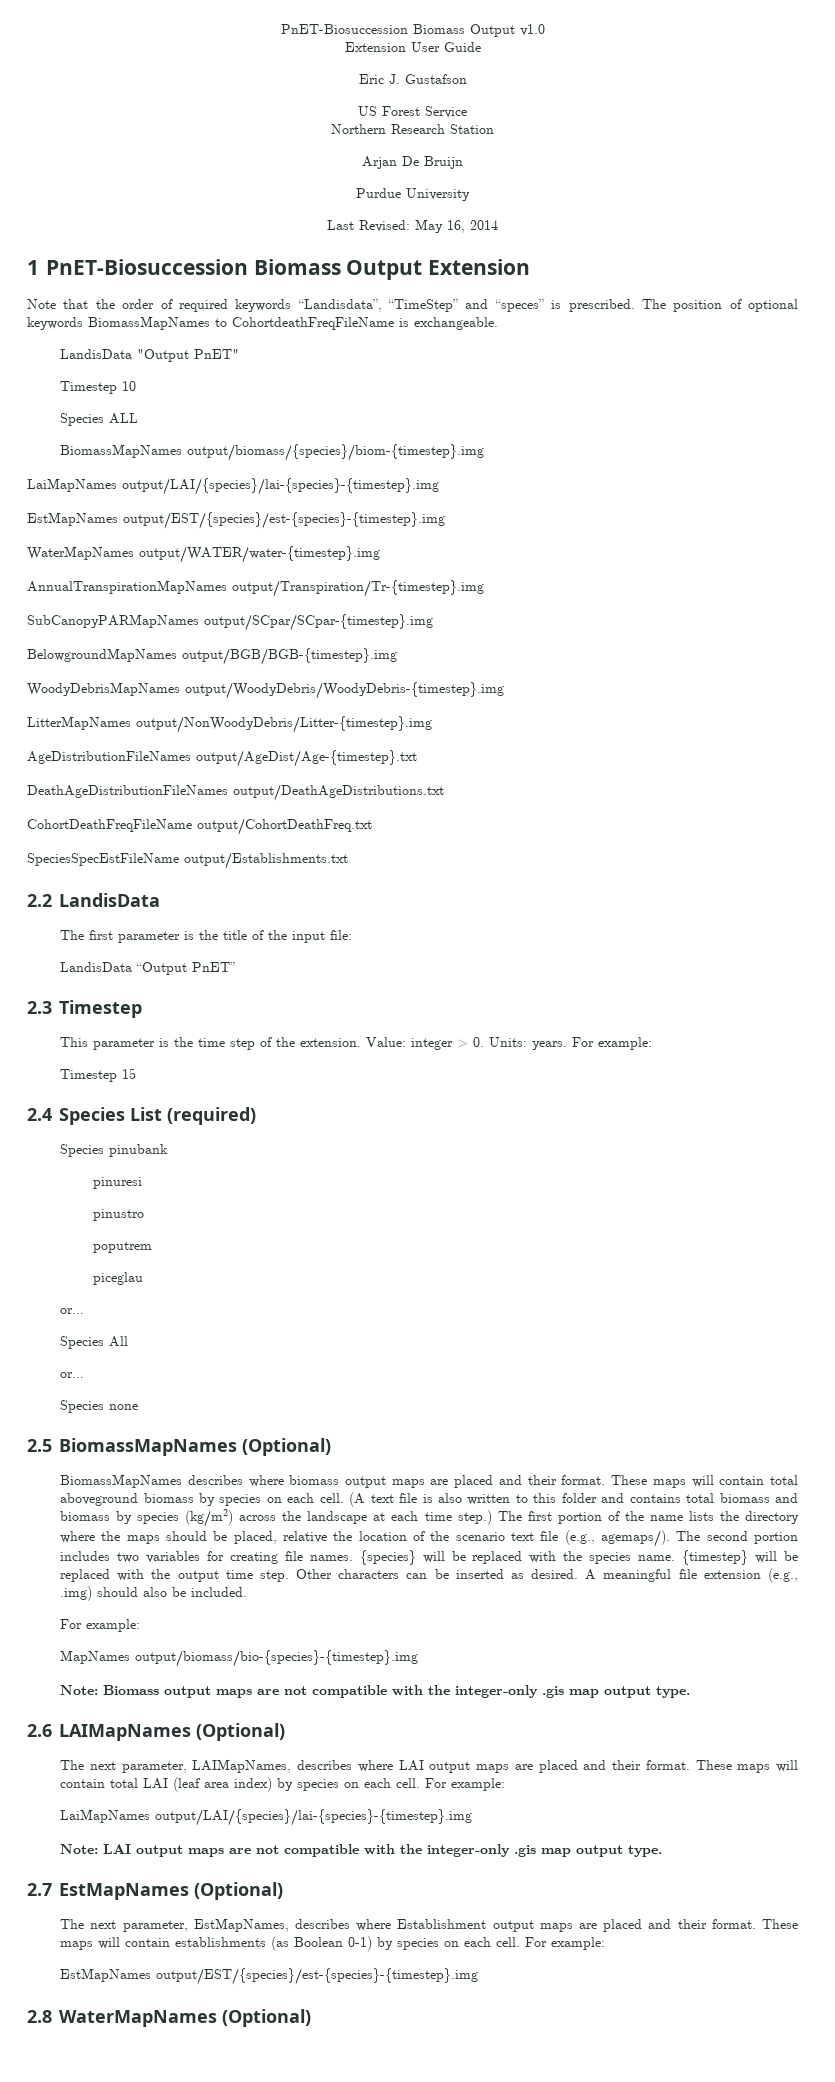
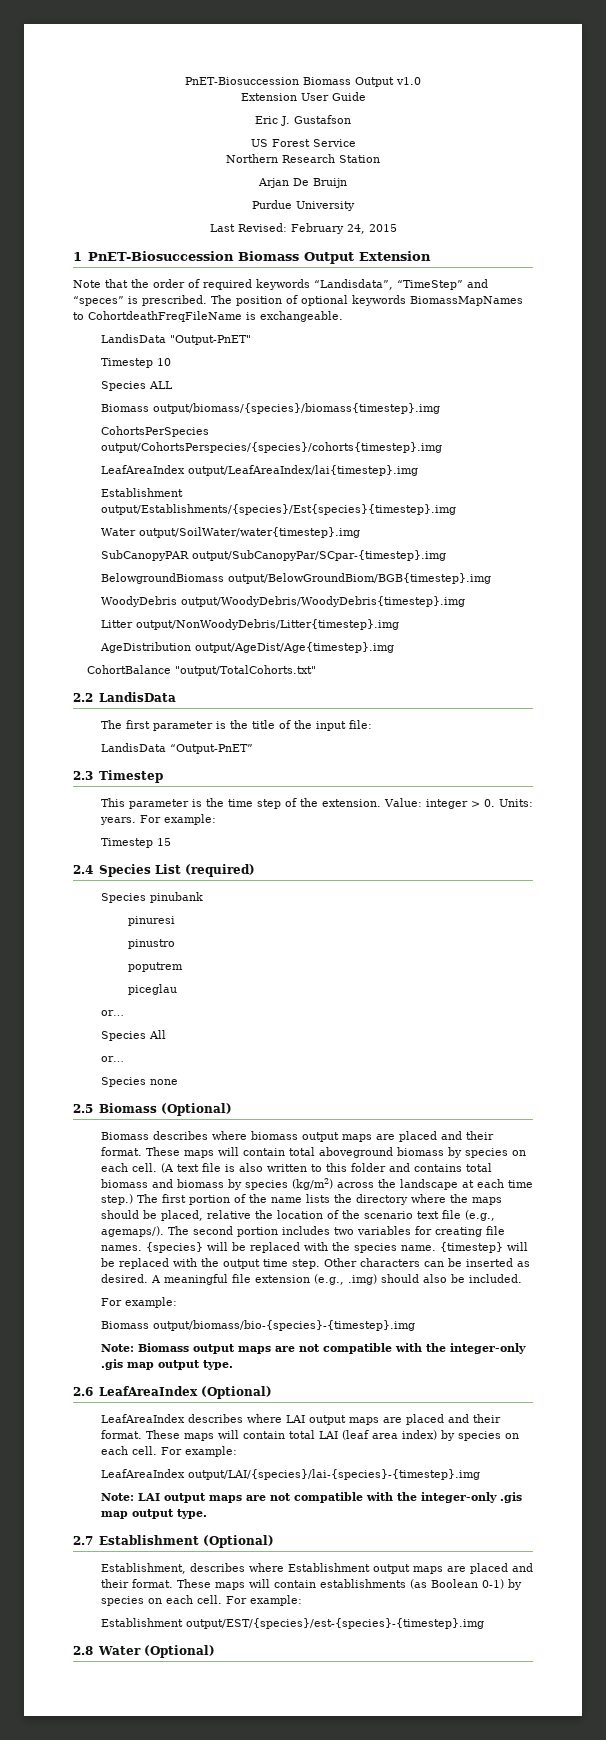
[415,219,498,233] May 16, 2014 -> [290,223,397,234] February 24, 2015
[137,349,240,362] "Output PnET" -> [169,335,251,345] "Output-PnET"
[60,444,485,461] [27,478,439,495] [27,512,445,529] [27,546,380,563] [27,580,484,597] [27,614,433,631] [27,648,397,665] [27,682,504,699] [27,716,432,733] [27,750,417,767] [27,784,444,801] [27,818,372,835] [27,852,348,869] BiomassMapNames output/biomass/{species}/biom-{timestep}.img // LaiMapNames output/LAI/{species}/lai-{species}-{timestep}.img // EstMapNames output/EST/{species}/est-{species}-{timestep}.img // WaterMapNames output/WATER/water-{timestep}.img // AnnualTranspirationMapNames output/Transpiration/Tr-{timestep}.img // SubCanopyPARMapNames output/SCpar/SCpar-{timestep}.img // BelowgroundMapNames output/BGB/BGB-{timestep}.img // WoodyDebrisMapNames output/WoodyDebris/WoodyDebris-{timestep}.img // LitterMapNames output/NonWoodyDebris/Litter-{timestep}.img // AgeDistributionFileNames output/AgeDist/Age-{timestep}.txt // DeathAgeDistributionFileNames output/DeathAgeDistributions.txt // CohortDeathFreqFileName output/CohortDeathFreq.txt // SpeciesSpecEstFileName output/Establishments.txt -> [100,403,440,414] [100,426,209,437] [100,442,442,453] [100,465,418,476] [100,488,183,497] [100,504,456,515] [100,527,360,538] [100,550,446,561] [100,573,491,584] [100,596,465,607] [100,619,399,630] [99,642,394,653] [86,665,316,676] Biomass output/biomass/{species}/biomass{timestep}.img // CohortsPerSpecies output/CohortsPerspecies/{species}/cohorts{timestep}.img // LeafAreaIndex output/LeafAreaIndex/lai{timestep}.img // Establishment output/Establishments/{species}/Est{species}{timestep}.img // Water output/SoilWater/water{timestep}.img // SubCanopyPAR output/SubCanopyPar/SCpar-{timestep}.img // BelowgroundBiomass output/BelowGroundBiom/BGB{timestep}.img // WoodyDebris output/WoodyDebris/WoodyDebris{timestep}.img // Litter output/NonWoodyDebris/Litter{timestep}.img // AgeDistribution output/AgeDist/Age{timestep}.img // CohortBalance "output/TotalCohorts.txt"
[136,962,236,975] “Output PnET” -> [169,744,253,754] “Output-PnET”
[59,1438,331,1456] [60,1474,183,1488] BiomassMapNames (Optional) // BiomassMapNames -> [98,1103,232,1116] [100,1132,149,1140] Biomass (Optional) // Biomass
[60,1650,131,1664] MapNames -> [100,1321,149,1329] Biomass
[59,1723,285,1741] [60,1759,292,1773] LAIMapNames (Optional) // The next parameter, LAIMapNames, -> [98,1386,272,1399] [100,1414,185,1423] LeafAreaIndex (Optional) // LeafAreaIndex
[60,1809,151,1823] LaiMapNames -> [100,1469,185,1478] LeafAreaIndex
[59,1882,283,1900] [60,1918,289,1932] EstMapNames (Optional) // The next parameter, EstMapNames, -> [98,1535,274,1548] [100,1563,186,1574] Establishment (Optional) // Establishment,
[60,1968,152,1982] EstMapNames -> [100,1618,183,1627] Establishment
[59,2010,217,2027] WaterMapNames -> [97,1646,141,1655] Water

